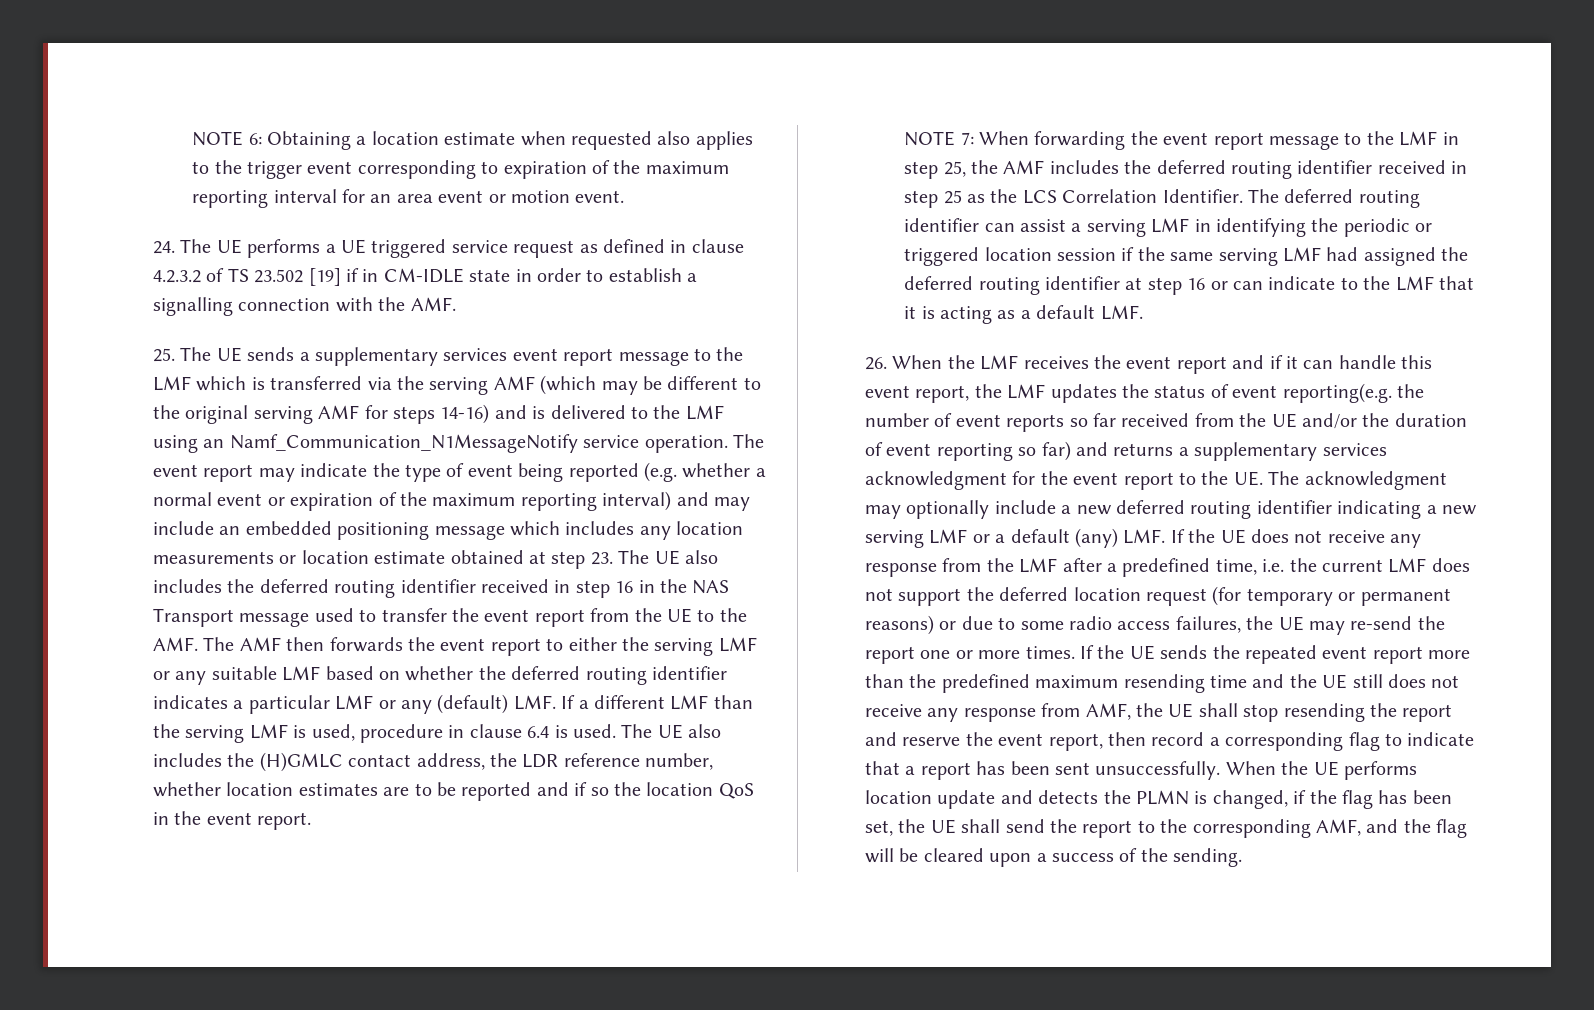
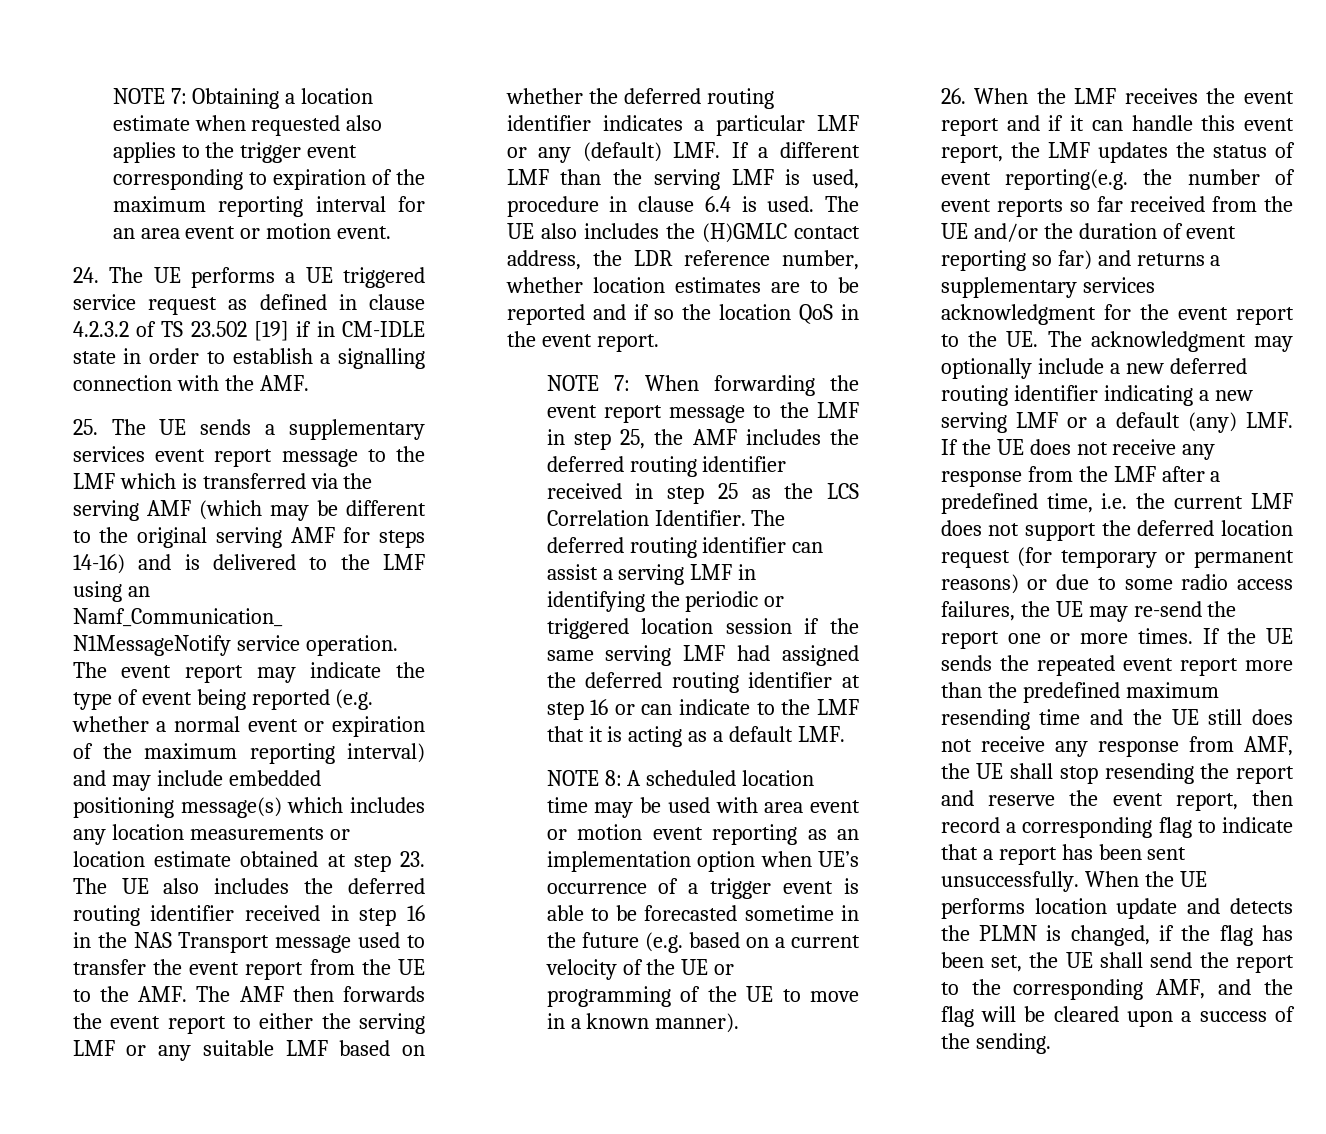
[192,131,262,146] NOTE 6: -> [112,88,187,104] NOTE 7:
[219,526,241,535] an -> (223, 778) none
[434,525,505,540] message -> [180,797,282,818] message(s)
(1143, 312) none -> [546,770,815,786] [546,797,860,818] [546,824,859,845] [546,851,859,872] [546,878,859,899] [546,905,859,921] [546,932,860,953] [545,959,735,980] [546,986,859,1007] [546,1013,740,1033] // NOTE 8: A scheduled location time may be used with area event or motion event reporting as an implementation option when UE’s occurrence of a trigger event is able to be forecasted sometime in the future (e.g. based on a current velocity of the UE or programming of the UE to move in a known manner).

